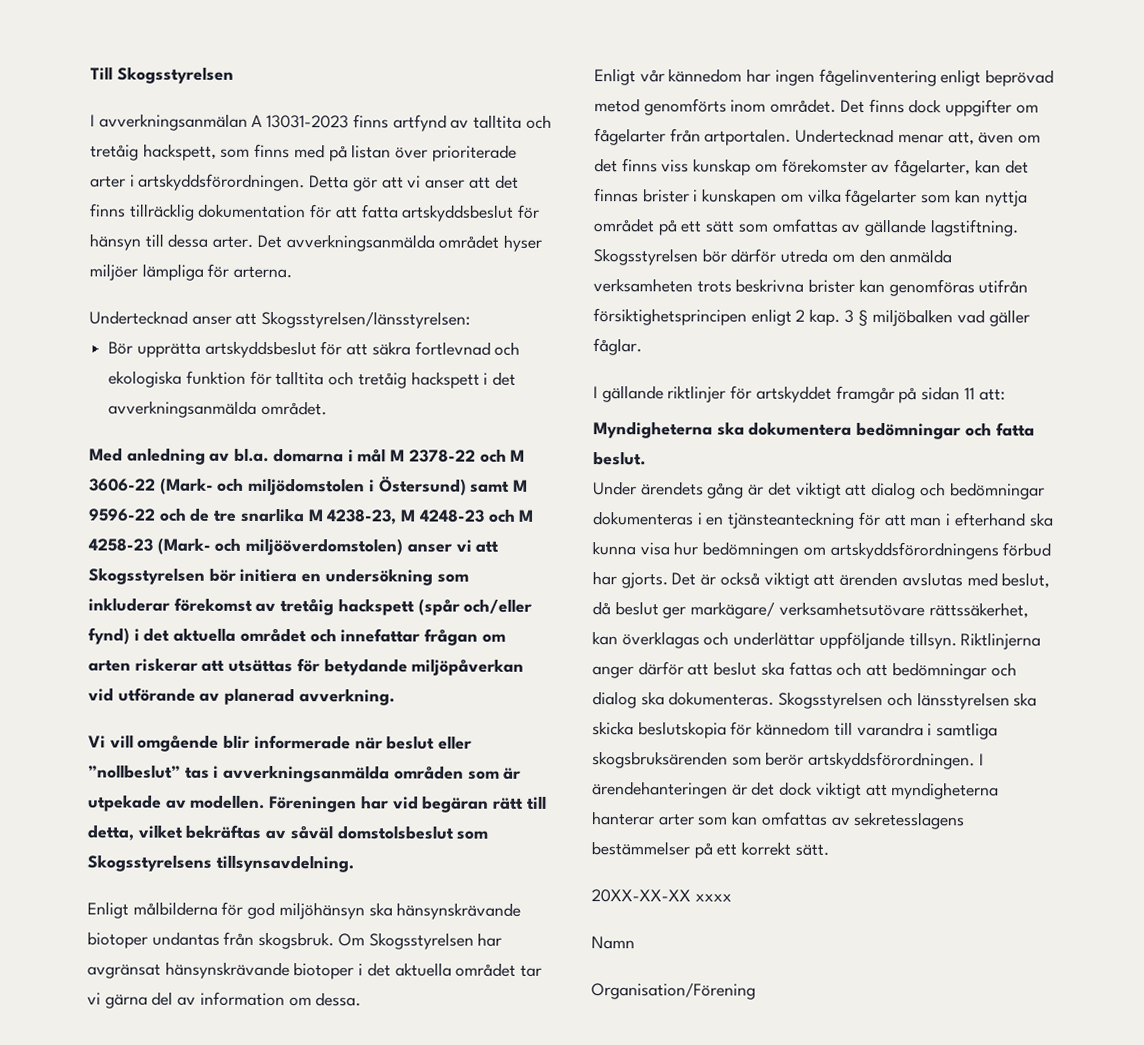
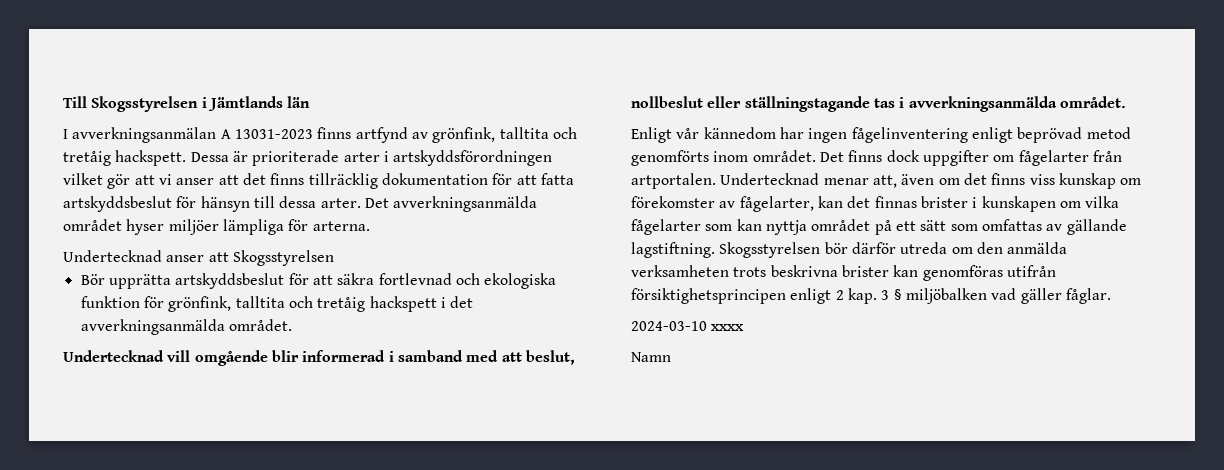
(234, 75) none -> [201,96,311,111] i Jämtlands län
[473,114,552,129] [90,143,429,162] talltita och tretåig hackspett, som finns med på listan över -> [432,127,577,143] [63,150,248,166] grönfink, talltita och tretåig hackspett. Dessa är
[138,173,350,192] artskyddsförordningen. Detta -> [393,150,553,166] [63,173,103,185] artskyddsförordningen vilket
[261,310,472,329] Skogsstyrelsen/länsstyrelsen: -> [232,250,334,266] Skogsstyrelsen
(272, 378) none -> [168,296,232,312] grönfink,
[89,447,526,465] [89,476,529,496] [89,507,535,525] [88,537,500,556] [88,567,469,586] [88,597,533,616] [88,627,506,646] [88,657,525,676] [88,687,395,706] [88,734,473,752] [88,764,522,783] [88,794,547,813] [87,824,489,841] [87,854,354,873] [87,901,522,920] [87,931,503,950] [87,961,543,980] [87,991,362,1009] Med anledning av bl.a. domarna i mål M 2378-22 och M 3606-22 (Mark- och miljödomstolen i Östersund) samt M 9596-22 och de tre snarlika M 4238-23, M 4248-23 och M 4258-23 (Mark- och miljööverdomstolen) anser vi att Skogsstyrelsen bör initiera en undersökning som inkluderar förekomst av tretåig hackspett (spår och/eller fynd) i det aktuella området och innefattar frågan om arten riskerar att utsättas för betydande miljöpåverkan vid utförande av planerad avverkning. // Vi vill omgående blir informerade när beslut eller ”nollbeslut” tas i avverkningsanmälda områden som är utpekade av modellen. Föreningen har vid begäran rätt till detta, vilket bekräftas av såväl domstolsbeslut som Skogsstyrelsens tillsynsavdelning. // Enligt målbilderna för god miljöhänsyn ska hänsynskrävande biotoper undantas från skogsbruk. Om Skogsstyrelsen har avgränsat hänsynskrävande biotoper i det aktuella området tar vi gärna del av information om dessa. -> [63,350,575,366] [631,96,1126,112] Undertecknad vill omgående blir informerad i samband med att beslut, nollbeslut eller ställningstagande tas i avverkningsanmälda området.
[593,385,1006,404] [593,421,1035,440] [593,451,646,466] [593,481,1045,500] [592,511,1054,529] [592,541,1052,560] [592,571,1051,589] [592,601,1029,619] [592,631,1042,650] [592,661,1017,680] [592,691,1038,710] [592,721,999,740] [592,751,984,770] [592,781,1000,800] [591,811,966,830] [591,841,829,859] [591,889,691,903] I gällande riktlinjer för artskyddet framgår på sidan 11 att: // Myndigheterna ska dokumentera bedömningar och fatta beslut. // Under ärendets gång är det viktigt att dialog och bedömningar dokumenteras i en tjänsteanteckning för att man i efterhand ska kunna visa hur bedömningen om artskyddsförordningens förbud har gjorts. Det är också viktigt att ärenden avslutas med beslut, då beslut ger markägare/ verksamhetsutövare rättssäkerhet, kan överklagas och underlättar uppföljande tillsyn. Riktlinjerna anger därför att beslut ska fattas och att bedömningar och dialog ska dokumenteras. Skogsstyrelsen och länsstyrelsen ska skicka beslutskopia för kännedom till varandra i samtliga skogsbruksärenden som berör artskyddsförordningen. I ärendehanteringen är det dock viktigt att myndigheterna hanterar arter som kan omfattas av sekretesslagens bestämmelser på ett korrekt sätt. // 20XX-XX-XX -> [631,321,707,331] 2024-03-10
[591,982,756,1000] // Organisation/Förening -> (671, 357) none

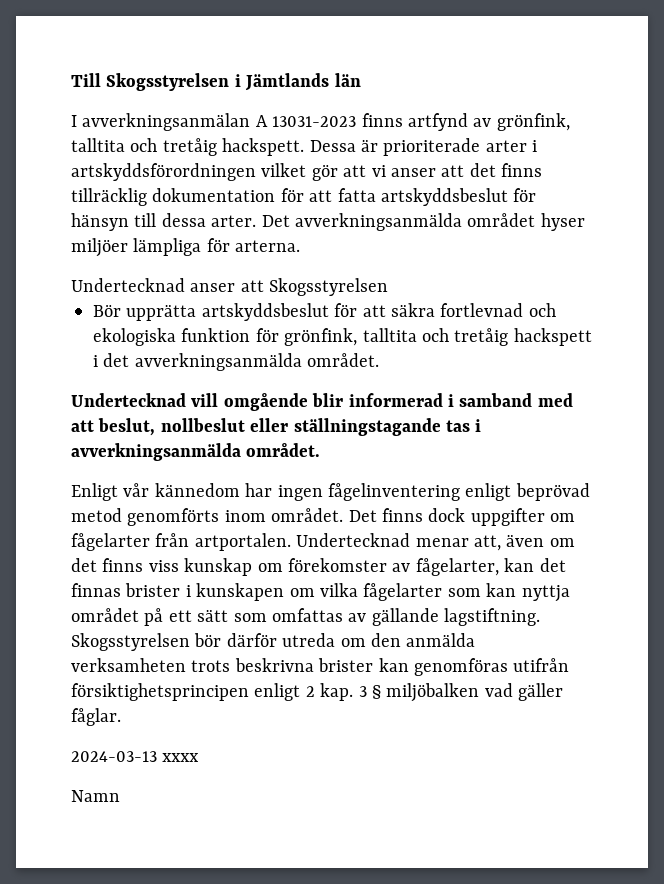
[631,321,707,331] 2024-03-10 -> [71,751,157,762] 2024-03-13

